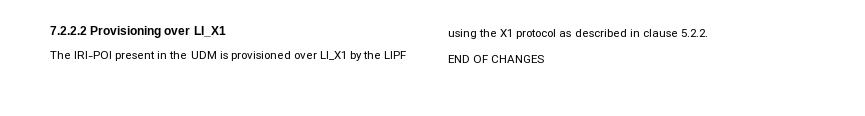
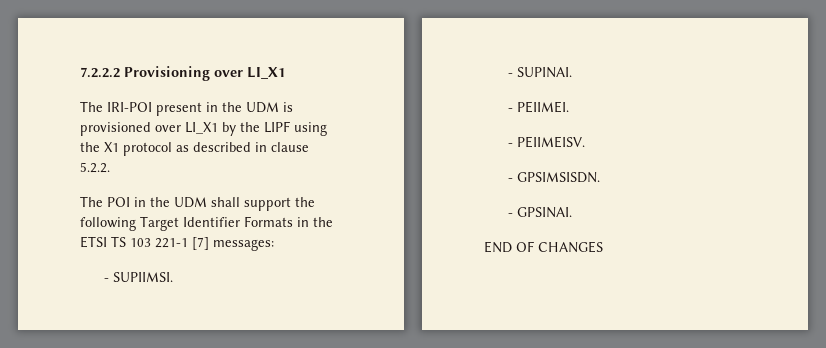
(708, 33) none -> [80,196,315,211] [80,216,333,231] [80,236,274,251] [103,272,173,282] [507,67,572,78] [507,101,569,113] [507,136,585,148] [507,172,600,183] [507,207,572,218] // The POI in the UDM shall support the following Target Identifier Formats in the ETSI TS 103 221-1 [7] messages: // - SUPIIMSI. // - SUPINAI. // - PEIIMEI. // - PEIIMEISV. // - GPSIMSISDN. // - GPSINAI.

